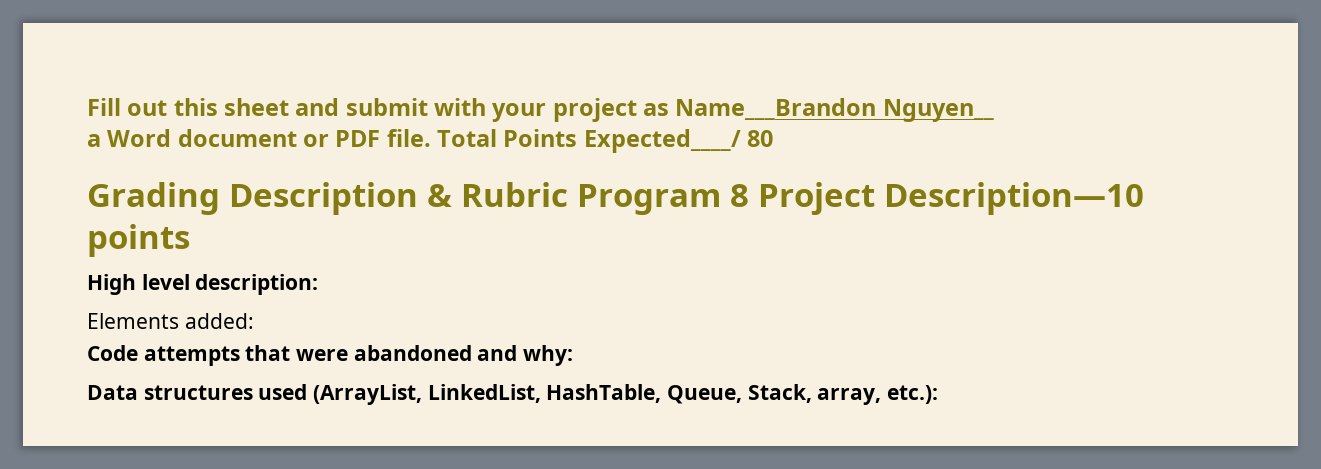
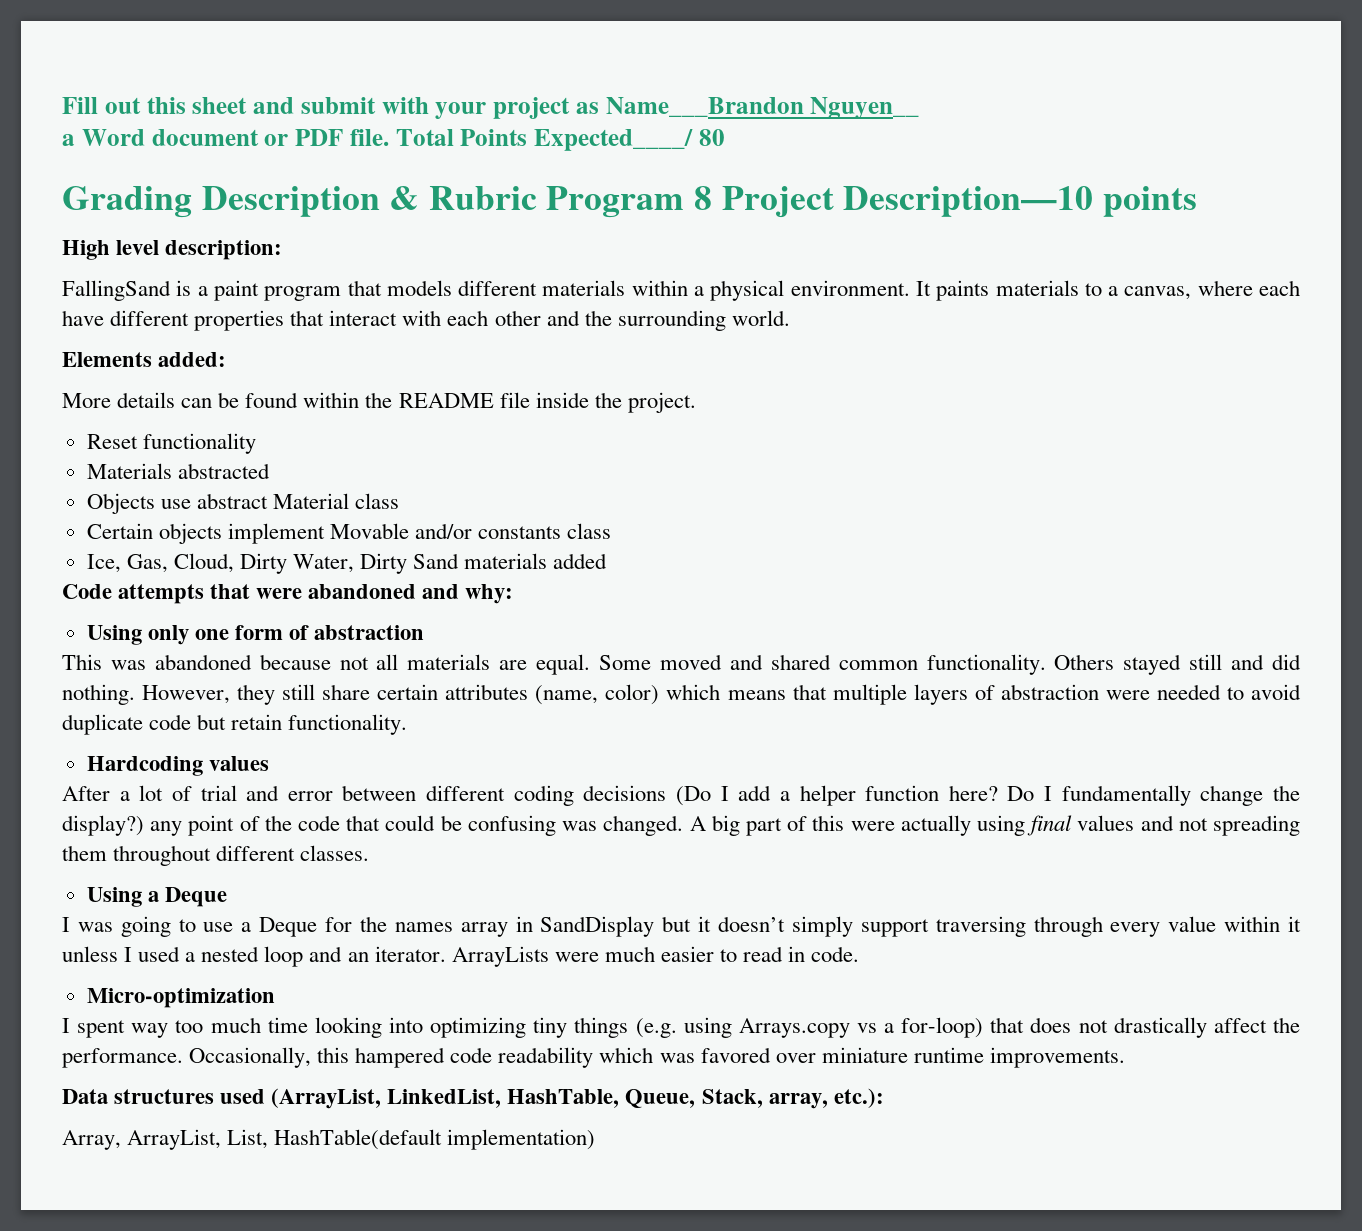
[87,313,254,329] Elements added: -> [62,280,1300,301] [62,310,790,331] [62,352,227,367] [62,392,696,413] [86,433,256,454] [86,463,270,479] [86,493,400,514] [86,523,612,544] [86,553,608,574] FallingSand is a paint program that models different materials within a physical environment. It paints materials to a canvas, where each have different properties that interact with each other and the surrounding world. // Elements added: // More details can be found within the README file inside the project. // Reset functionality // Materials abstracted // Objects use abstract Material class // Certain objects implement Movable and/or constants class // Ice, Gas, Cloud, Dirty Water, Dirty Sand materials added
(574, 355) none -> [86,625,425,645] [62,654,1301,675] [62,684,1301,705] [62,714,408,735] [86,756,269,776] [62,785,1300,806] [62,815,1301,836] [62,845,370,866] [86,887,227,907] [62,916,1301,937] [62,946,860,967] [86,988,275,1008] [62,1017,1301,1038] [62,1047,1125,1068] // Using only one form of abstraction // This was abandoned because not all materials are equal. Some moved and shared common functionality. Others stayed still and did nothing. However, they still share certain attributes (name, color) which means that multiple layers of abstraction were needed to avoid duplicate code but retain functionality. // Hardcoding values // After a lot of trial and error between different coding decisions (Do I add a helper function here? Do I fundamentally change the display?) any point of the code that could be confusing was changed. A big part of this were actually using final values and not spreading them throughout different classes. // Using a Deque // I was going to use a Deque for the names array in SandDisplay but it doesn’t simply support traversing through every value within it unless I used a nested loop and an iterator. ArrayLists were much easier to read in code. // Micro-optimization // I spent way too much time looking into optimizing tiny things (e.g. using Arrays.copy vs a for-loop) that does not drastically affect the performance. Occasionally, this hampered code readability which was favored over miniature runtime improvements.
(939, 394) none -> [62,1129,596,1150] // Array, ArrayList, List, HashTable(default implementation)

